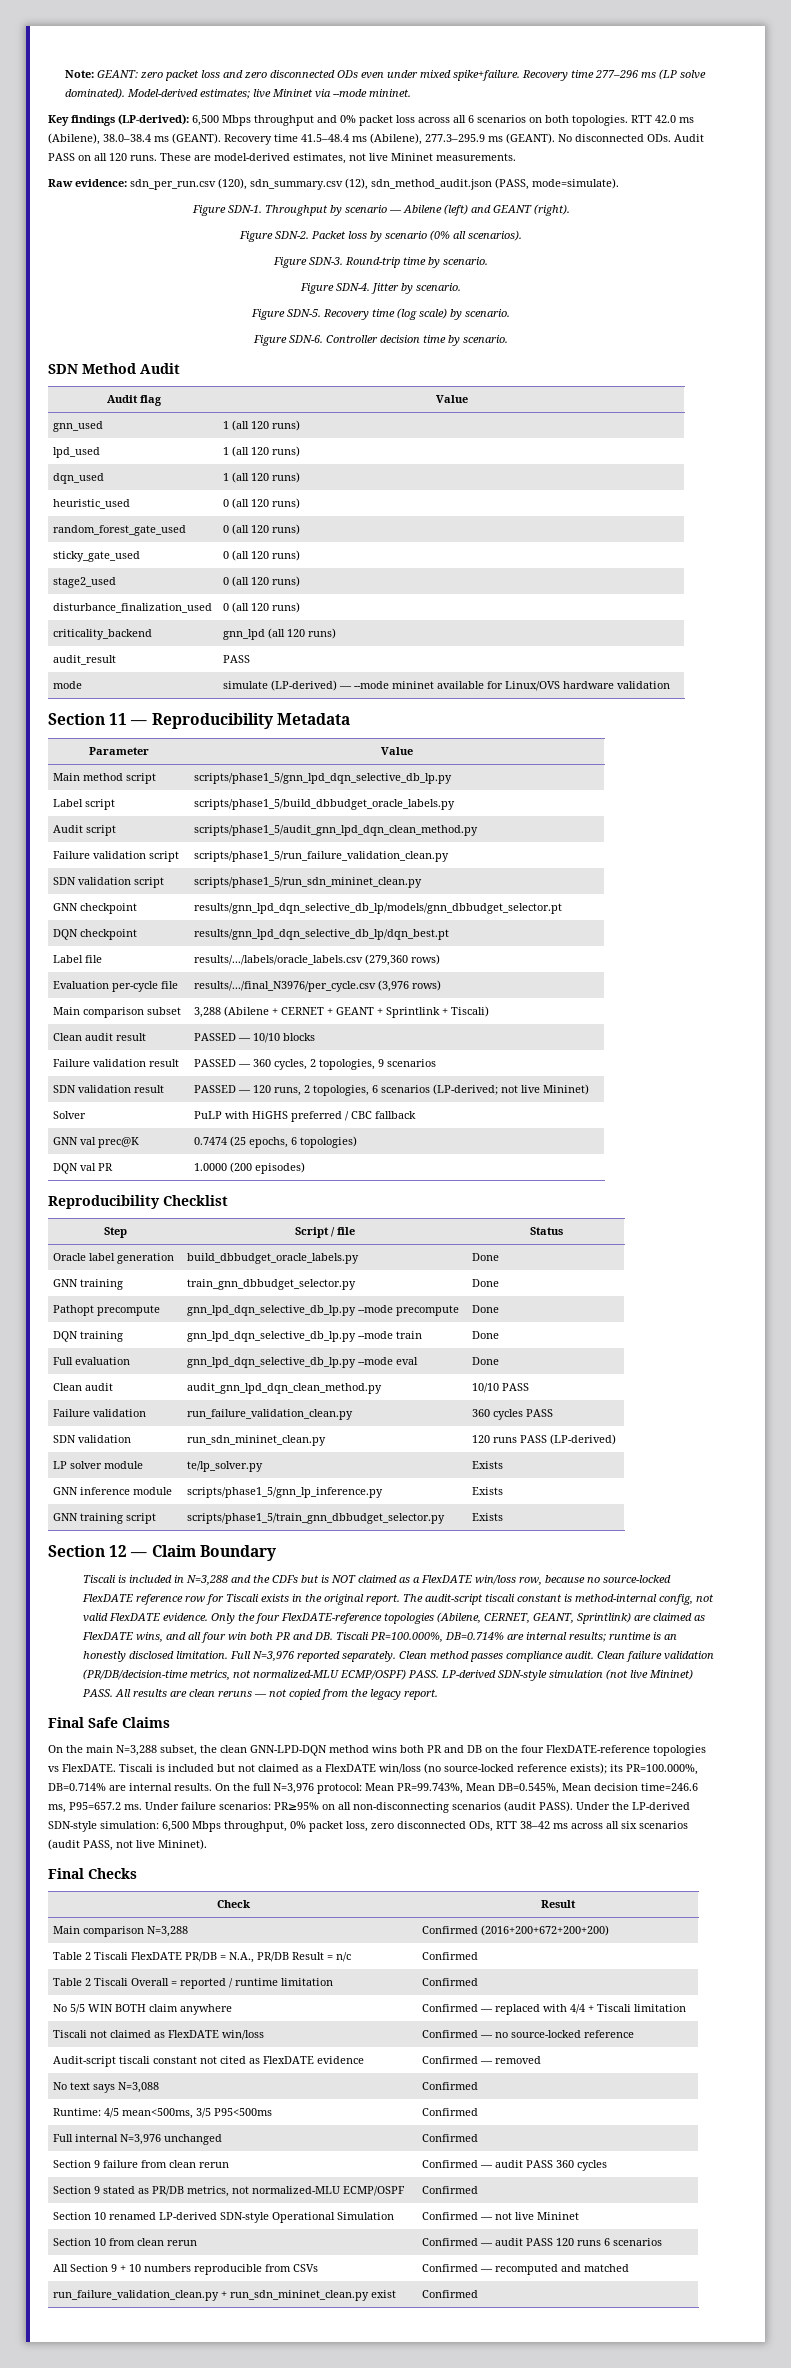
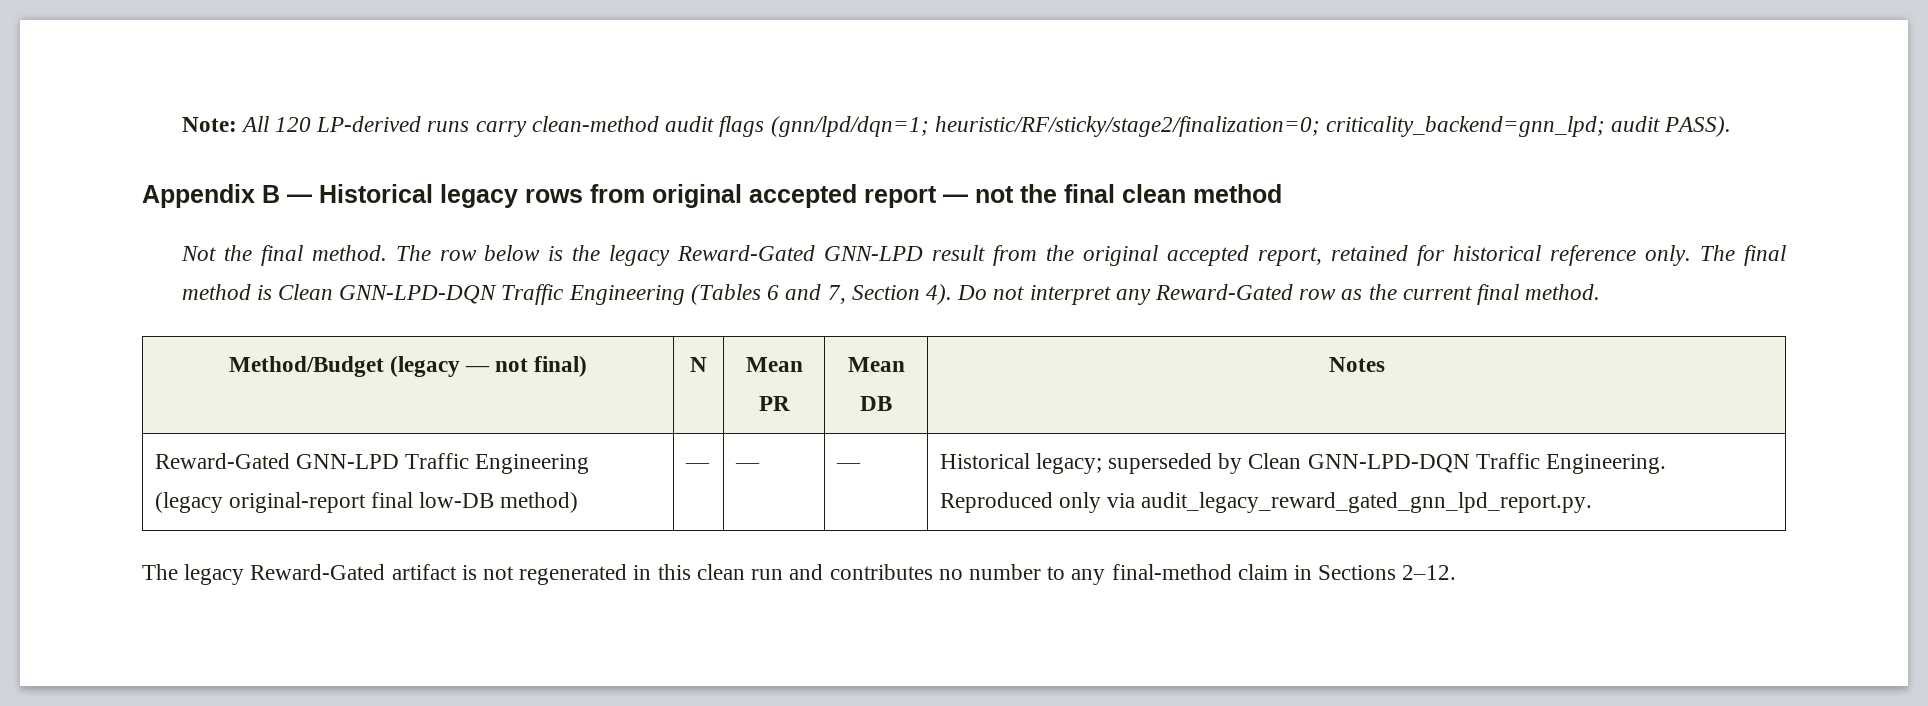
[97,69,707,81] [65,88,412,99] [48,114,694,126] [48,133,704,145] [48,153,516,164] [48,178,619,190] [191,204,570,216] [239,230,522,242] [273,257,488,268] [300,283,461,294] [251,308,510,320] [253,335,508,346] [48,363,180,374] [106,395,162,406] [435,395,468,403] [53,421,104,432] [223,420,301,431] [53,447,101,458] [223,446,301,457] [53,473,105,484] [223,472,301,483] [53,499,131,509] [223,498,301,509] [53,525,187,536] [223,524,301,535] [53,551,141,562] [223,550,301,561] [53,577,117,588] [223,576,301,587] [53,603,213,613] [223,602,301,613] [53,629,153,640] [223,628,337,640] [53,655,117,665] [223,655,251,663] [53,681,83,689] [223,680,671,691] [48,713,350,729] [89,747,149,755] [381,747,413,755] [53,773,157,784] [194,773,453,784] [53,799,116,810] [194,799,456,810] [53,825,117,836] [194,825,479,836] [53,851,180,862] [194,851,450,862] [53,877,165,888] [194,877,423,888] [53,903,138,914] [194,903,563,914] [53,929,138,940] [194,929,450,940] [53,955,103,963] [194,954,441,966] [53,981,179,992] [194,980,442,992] [53,1007,182,1018] [194,1006,490,1018] [53,1033,147,1041] [194,1033,316,1043] [53,1059,180,1067] [194,1059,437,1070] [53,1085,165,1093] [194,1084,590,1096] [53,1111,87,1119] [194,1111,417,1122] [53,1137,140,1148] [194,1136,358,1148] [53,1163,114,1174] [194,1162,306,1174] [48,1195,228,1209] [104,1227,127,1238] [295,1227,355,1238] [529,1227,563,1235] [53,1253,175,1264] [187,1253,360,1264] [472,1253,500,1261] [53,1279,124,1290] [187,1279,357,1290] [472,1279,500,1287] [53,1305,161,1316] [187,1305,460,1316] [472,1305,500,1313] [53,1331,124,1342] [187,1331,423,1342] [472,1331,500,1339] [53,1357,131,1365] [187,1357,419,1368] [472,1357,500,1365] [53,1383,114,1391] [187,1383,383,1394] [472,1383,530,1393] [53,1409,147,1417] [187,1409,354,1420] [472,1409,554,1420] [53,1435,132,1443] [187,1435,327,1446] [472,1434,617,1445] [53,1461,144,1469] [187,1461,264,1472] [472,1461,504,1469] [53,1487,173,1495] [187,1487,384,1498] [472,1487,504,1495] [53,1513,157,1524] [187,1513,446,1524] [472,1513,504,1521] [48,1545,276,1561] [82,1575,671,1586] [81,1594,714,1605] [82,1612,705,1624] [81,1632,677,1643] [82,1651,714,1662] [82,1669,693,1681] [81,1689,438,1700] [48,1717,170,1728] [48,1745,706,1756] [48,1763,698,1775] [48,1783,698,1794] [48,1801,690,1813] [48,1821,688,1832] [48,1839,207,1851] [48,1868,137,1879] [216,1900,250,1908] [541,1900,576,1908] [53,1926,189,1937] [422,1925,610,1936] [53,1952,352,1963] [422,1952,479,1960] [53,1978,334,1989] [422,1978,479,1986] [53,2004,233,2015] [422,2004,687,2015] [53,2030,265,2040] [422,2030,635,2038] [53,2056,365,2067] [422,2056,542,2064] [53,2082,160,2093] [422,2082,479,2090] [53,2108,273,2119] [422,2108,479,2116] [53,2134,223,2145] [422,2134,479,2142] [53,2160,230,2168] [422,2160,608,2171] [53,2186,406,2197] [422,2186,479,2194] [53,2212,395,2223] [422,2212,580,2220] [53,2238,198,2246] [422,2238,663,2246] [53,2264,319,2275] [422,2264,630,2275] [53,2290,397,2301] [422,2290,479,2298] GEANT: zero packet loss and zero disconnected ODs even under mixed spike+failure. Recovery time 277–296 ms (LP solve dominated). Model-derived estimates; live Mininet via --mode mininet. // Key findings (LP-derived): 6,500 Mbps throughput and 0% packet loss across all 6 scenarios on both topologies. RTT 42.0 ms (Abilene), 38.0–38.4 ms (GEANT). Recovery time 41.5–48.4 ms (Abilene), 277.3–295.9 ms (GEANT). No disconnected ODs. Audit PASS on all 120 runs. These are model-derived estimates, not live Mininet measurements. // Raw evidence: sdn_per_run.csv (120), sdn_summary.csv (12), sdn_method_audit.json (PASS, mode=simulate). // Figure SDN-1. Throughput by scenario — Abilene (left) and GEANT (right). // Figure SDN-2. Packet loss by scenario (0% all scenarios). // Figure SDN-3. Round-trip time by scenario. // Figure SDN-4. Jitter by scenario. // Figure SDN-5. Recovery time (log scale) by scenario. // Figure SDN-6. Controller decision time by scenario. // SDN Method Audit // Audit flag | Value // gnn_used | 1 (all 120 runs) // lpd_used | 1 (all 120 runs) // dqn_used | 1 (all 120 runs) // heuristic_used | 0 (all 120 runs) // random_forest_gate_used | 0 (all 120 runs) // sticky_gate_used | 0 (all 120 runs) // stage2_used | 0 (all 120 runs) // disturbance_finalization_used | 0 (all 120 runs) // criticality_backend | gnn_lpd (all 120 runs) // audit_result | PASS // mode | simulate (LP-derived) — --mode mininet available for Linux/OVS hardware validation // Section 11 — Reproducibility Metadata // Parameter | Value // Main method script | scripts/phase1_5/gnn_lpd_dqn_selective_db_lp.py // Label script | scripts/phase1_5/build_dbbudget_oracle_labels.py // Audit script | scripts/phase1_5/audit_gnn_lpd_dqn_clean_method.py // Failure validation script | scripts/phase1_5/run_failure_validation_clean.py // SDN validation script | scripts/phase1_5/run_sdn_mininet_clean.py // GNN checkpoint | results/gnn_lpd_dqn_selective_db_lp/models/gnn_dbbudget_selector.pt // DQN checkpoint | results/gnn_lpd_dqn_selective_db_lp/dqn_best.pt // Label file | results/.../labels/oracle_labels.csv (279,360 rows) // Evaluation per-cycle file | results/.../final_N3976/per_cycle.csv (3,976 rows) // Main comparison subset | 3,288 (Abilene + CERNET + GEANT + Sprintlink + Tiscali) // Clean audit result | PASSED — 10/10 blocks // Failure validation result | PASSED — 360 cycles, 2 topologies, 9 scenarios // SDN validation result | PASSED — 120 runs, 2 topologies, 6 scenarios (LP-derived; not live Mininet) // Solver | PuLP with HiGHS preferred / CBC fallback // GNN val prec@K | 0.7474 (25 epochs, 6 topologies) // DQN val PR | 1.0000 (200 episodes) // Reproducibility Checklist // Step | Script / file | Status // Oracle label generation | build_dbbudget_oracle_labels.py | Done // GNN training | train_gnn_dbbudget_selector.py | Done // Pathopt precompute | gnn_lpd_dqn_selective_db_lp.py --mode precompute | Done // DQN training | gnn_lpd_dqn_selective_db_lp.py --mode train | Done // Full evaluation | gnn_lpd_dqn_selective_db_lp.py --mode eval | Done // Clean audit | audit_gnn_lpd_dqn_clean_method.py | 10/10 PASS // Failure validation | run_failure_validation_clean.py | 360 cycles PASS // SDN validation | run_sdn_mininet_clean.py | 120 runs PASS (LP-derived) // LP solver module | te/lp_solver.py | Exists // GNN inference module | scripts/phase1_5/gnn_lp_inference.py | Exists // GNN training script | scripts/phase1_5/train_gnn_dbbudget_selector.py | Exists // Section 12 — Claim Boundary // Tiscali is included in N=3,288 and the CDFs but is NOT claimed as a FlexDATE win/loss row, because no source-locked FlexDATE reference row for Tiscali exists in the original report. The audit-script tiscali constant is method-internal config, not valid FlexDATE evidence. Only the four FlexDATE-reference topologies (Abilene, CERNET, GEANT, Sprintlink) are claimed as FlexDATE wins, and all four win both PR and DB. Tiscali PR=100.000%, DB=0.714% are internal results; runtime is an honestly disclosed limitation. Full N=3,976 reported separately. Clean method passes compliance audit. Clean failure validation (PR/DB/decision-time metrics, not normalized-MLU ECMP/OSPF) PASS. LP-derived SDN-style simulation (not live Mininet) PASS. All results are clean reruns — not copied from the legacy report. // Final Safe Claims // On the main N=3,288 subset, the clean GNN-LPD-DQN method wins both PR and DB on the four FlexDATE-reference topologies vs FlexDATE. Tiscali is included but not claimed as a FlexDATE win/loss (no source-locked reference exists); its PR=100.000%, DB=0.714% are internal results. On the full N=3,976 protocol: Mean PR=99.743%, Mean DB=0.545%, Mean decision time=246.6 ms, P95=657.2 ms. Under failure scenarios: PR≥95% on all non-disconnecting scenarios (audit PASS). Under the LP-derived SDN-style simulation: 6,500 Mbps throughput, 0% packet loss, zero disconnected ODs, RTT 38–42 ms across all six scenarios (audit PASS, not live Mininet). // Final Checks // Check | Result // Main comparison N=3,288 | Confirmed (2016+200+672+200+200) // Table 2 Tiscali FlexDATE PR/DB = N.A., PR/DB Result = n/c | Confirmed // Table 2 Tiscali Overall = reported / runtime limitation | Confirmed // No 5/5 WIN BOTH claim anywhere | Confirmed — replaced with 4/4 + Tiscali limitation // Tiscali not claimed as FlexDATE win/loss | Confirmed — no source-locked reference // Audit-script tiscali constant not cited as FlexDATE evidence | Confirmed — removed // No text says N=3,088 | Confirmed // Runtime: 4/5 mean<500ms, 3/5 P95<500ms | Confirmed // Full internal N=3,976 unchanged | Confirmed // Section 9 failure from clean rerun | Confirmed — audit PASS 360 cycles // Section 9 stated as PR/DB metrics, not normalized-MLU ECMP/OSPF | Confirmed // Section 10 renamed LP-derived SDN-style Operational Simulation | Confirmed — not live Mininet // Section 10 from clean rerun | Confirmed — audit PASS 120 runs 6 scenarios // All Section 9 + 10 numbers reproducible from CSVs | Confirmed — recomputed and matched // run_failure_validation_clean.py + run_sdn_mininet_clean.py exist | Confirmed -> [240,116,1732,137] [142,184,1282,208] [180,245,1787,266] [181,284,1601,305] [228,356,588,377] [690,357,707,372] [745,357,803,372] [758,396,790,411] [847,357,905,372] [860,396,892,411] [1328,357,1385,372] [154,453,590,474] [154,492,579,513] [684,463,710,469] [734,463,760,469] [835,463,861,469] [939,453,1667,474] [939,492,1593,513] [142,564,1457,585] All 120 LP-derived runs carry clean-method audit flags (gnn/lpd/dqn=1; heuristic/RF/sticky/stage2/finalization=0; criticality_backend=gnn_lpd; audit PASS). // Appendix B — Historical legacy rows from original accepted report — not the final clean method // Not the final method. The row below is the legacy Reward-Gated GNN-LPD result from the original accepted report, retained for historical reference only. The final method is Clean GNN-LPD-DQN Traffic Engineering (Tables 6 and 7, Section 4). Do not interpret any Reward-Gated row as the current final method. // Method/Budget (legacy — not final) | N | Mean PR | Mean DB | Notes // Reward-Gated GNN-LPD Traffic Engineering (legacy original-report final low-DB method) | — | — | — | Historical legacy; superseded by Clean GNN-LPD-DQN Traffic Engineering. Reproduced only via audit_legacy_reward_gated_gnn_lpd_report.py. // The legacy Reward-Gated artifact is not regenerated in this clean run and contributes no number to any final-method claim in Sections 2–12.

